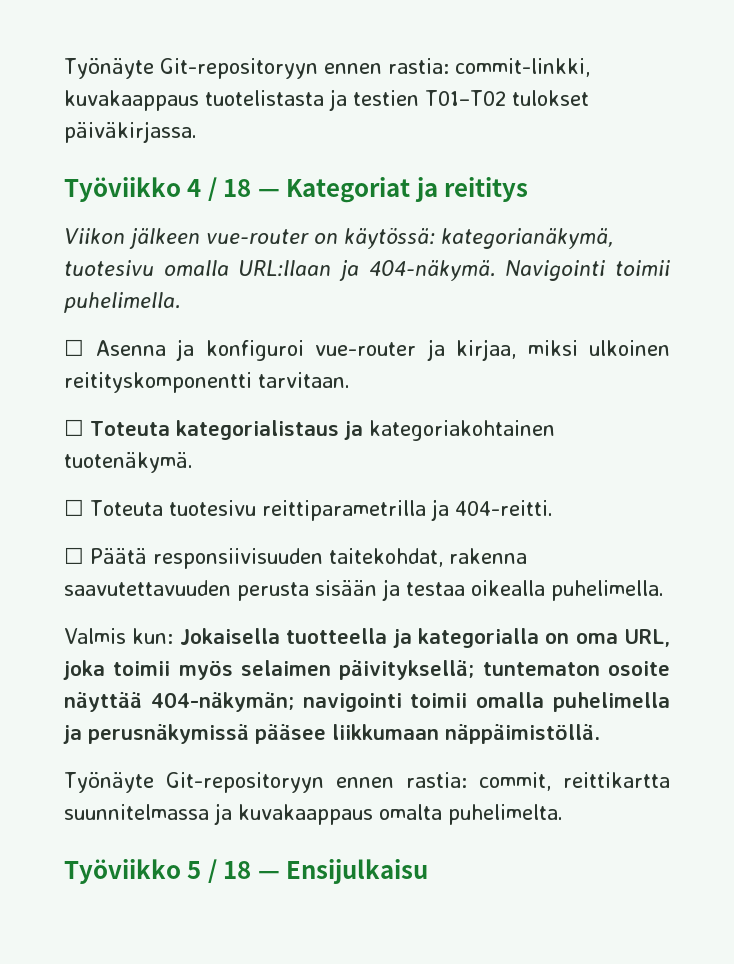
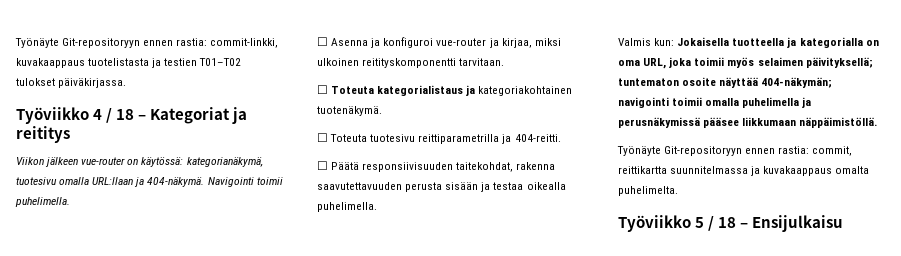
[257,189,280,197] — -> [138,115,147,120] –
[257,871,280,879] — -> [740,223,749,228] –

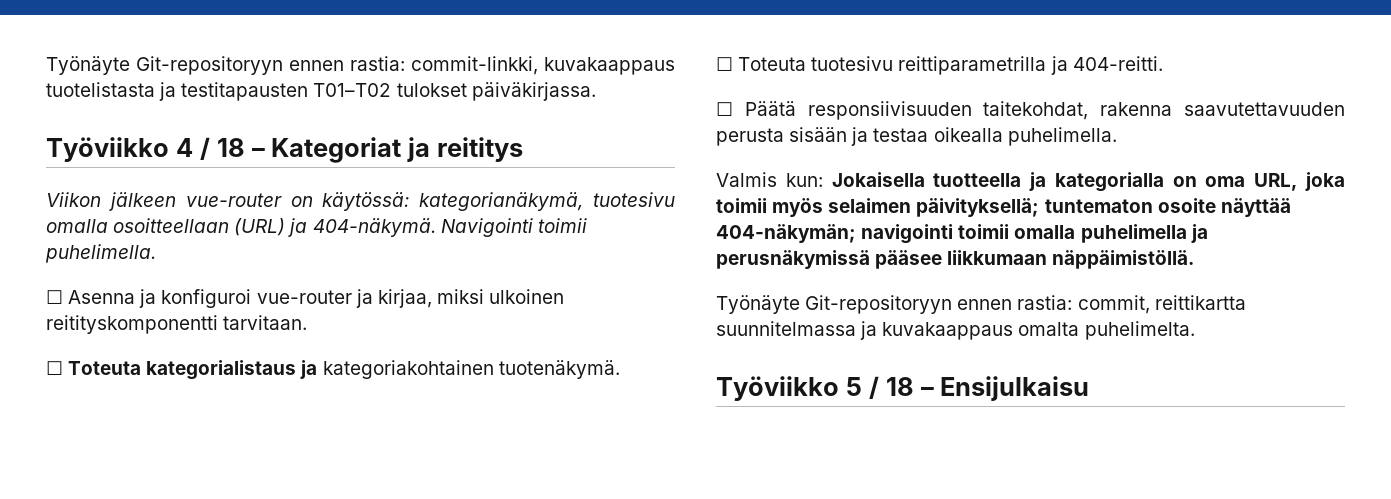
[164,58,198,66] testien -> [181,82,309,101] testitapausten
[92,177,134,185] URL:llaan -> [113,218,286,236] osoitteellaan (URL)

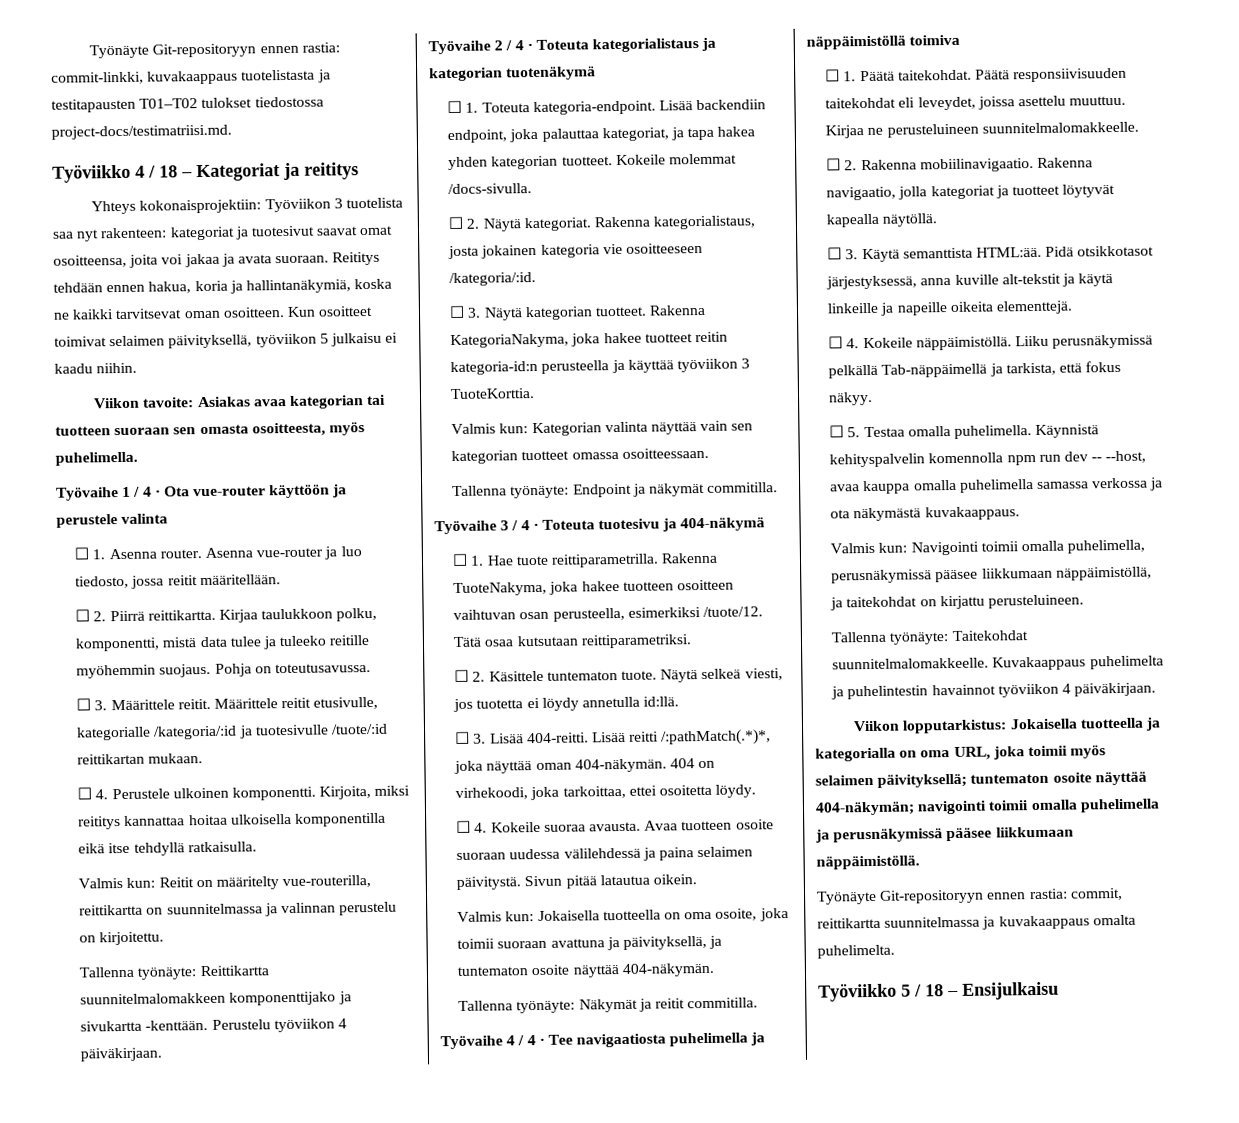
[471,82,596,101] päiväkirjassa. -> [254,96,324,108] [51,124,232,140] tiedostossa project-docs/testimatriisi.md.
[46,192,675,211] [46,218,587,237] [45,244,156,263] [46,289,565,308] [46,315,308,334] [46,361,63,375] Viikon jälkeen vue-router on käytössä: kategorianäkymä, tuotesivu omalla osoitteellaan (URL) ja 404-näkymä. Navigointi toimii puhelimella. // ☐ Asenna ja konfiguroi vue-router ja kirjaa, miksi ulkoinen reitityskomponentti tarvitaan. // ☐ -> [91,197,404,215] [52,225,394,242] [53,251,381,268] [53,278,393,294] [53,305,374,320] [54,332,399,349] [54,362,138,374] [93,394,387,409] [55,422,365,437] [55,451,138,466] [56,484,348,501] [56,513,169,528] [74,546,362,560] [75,574,281,589] [75,607,378,623] [75,635,370,652] [76,663,371,679] [76,696,379,711] [76,723,388,741] [77,753,204,765] [77,785,411,801] [78,812,386,830] [78,841,257,856] [78,875,372,890] [79,901,398,917] [79,931,165,946] [79,965,269,980] [80,991,352,1006] [80,1018,347,1033] [80,1047,163,1062] [428,40,533,55] Yhteys kokonaisprojektiin: Työviikon 3 tuotelista saa nyt rakenteen: kategoriat ja tuotesivut saavat omat osoitteensa, joita voi jakaa ja avata suoraan. Reititys tehdään ennen hakua, koria ja hallintanäkymiä, koska ne kaikki tarvitsevat oman osoitteen. Kun osoitteet toimivat selaimen päivityksellä, työviikon 5 julkaisu ei kaadu niihin. // Viikon tavoite: Asiakas avaa kategorian tai tuotteen suoraan sen omasta osoitteesta, myös puhelimella. // Työvaihe 1 / 4 · Ota vue-router käyttöön ja perustele valinta // ☐ 1. Asenna router. Asenna vue-router ja luo tiedosto, jossa reitit määritellään. // ☐ 2. Piirrä reittikartta. Kirjaa taulukkoon polku, komponentti, mistä data tulee ja tuleeko reitille myöhemmin suojaus. Pohja on toteutusavussa. // ☐ 3. Määrittele reitit. Määrittele reitit etusivulle, kategorialle /kategoria/:id ja tuotesivulle /tuote/:id reittikartan mukaan. // ☐ 4. Perustele ulkoinen komponentti. Kirjoita, miksi reititys kannattaa hoitaa ulkoisella komponentilla eikä itse tehdyllä ratkaisulla. // Valmis kun: Reitit on määritelty vue-routerilla, reittikartta on suunnitelmassa ja valinnan perustelu on kirjoitettu. // Tallenna työnäyte: Reittikartta suunnitelmalomakkeen komponenttijako ja sivukartta -kenttään. Perustelu työviikon 4 päiväkirjaan. // Työvaihe 2 / 4 ·
[322,360,620,379] [716,56,1163,75] [716,101,1345,120] [716,127,1117,146] [716,172,823,187] kategoriakohtainen tuotenäkymä. // ☐ Toteuta tuotesivu reittiparametrilla ja 404-reitti. // ☐ Päätä responsiivisuuden taitekohdat, rakenna saavutettavuuden perusta sisään ja testaa oikealla puhelimella. // Valmis kun: -> [429,66,597,82] [447,99,767,116] [447,126,756,144] [448,153,737,171] [448,183,533,195] [448,215,756,232] [448,242,703,260] [449,271,537,287] [449,304,707,321] [450,331,728,349] [450,358,751,376] [450,388,536,400] [451,420,754,437] [451,447,709,465] [452,482,779,499] [434,517,766,535] [452,552,719,568] [453,579,734,597] [453,606,763,622] [453,634,692,649] [454,668,783,683] [453,696,680,713] [455,729,772,746] [454,758,716,775] [455,784,757,801] [456,819,774,833] [456,846,754,861] [456,874,697,890] [457,907,789,922] [457,935,723,951] [457,962,714,978] [458,997,759,1014] [440,1032,766,1050] [806,34,961,50] [825,67,1128,83] [825,95,1127,111] [825,121,1139,139] [826,157,1093,173] [826,183,1116,201] [826,213,938,228] [827,245,1155,263] [826,273,1114,290] [827,300,1073,316] [828,334,1154,351] [828,360,1122,379] [828,391,874,406] [829,424,1100,439] [829,450,1147,468] [830,477,1164,495] [830,506,1020,522] [830,539,1146,556] [831,566,1152,584] [830,594,1084,611] [831,630,1028,645] [832,655,1164,671] [831,682,1157,700] [853,719,1008,734] kategorian tuotenäkymä // ☐ 1. Toteuta kategoria-endpoint. Lisää backendiin endpoint, joka palauttaa kategoriat, ja tapa hakea yhden kategorian tuotteet. Kokeile molemmat /docs-sivulla. // ☐ 2. Näytä kategoriat. Rakenna kategorialistaus, josta jokainen kategoria vie osoitteeseen /kategoria/:id. // ☐ 3. Näytä kategorian tuotteet. Rakenna KategoriaNakyma, joka hakee tuotteet reitin kategoria-id:n perusteella ja käyttää työviikon 3 TuoteKorttia. // Valmis kun: Kategorian valinta näyttää vain sen kategorian tuotteet omassa osoitteessaan. // Tallenna työnäyte: Endpoint ja näkymät commitilla. // Työvaihe 3 / 4 · Toteuta tuotesivu ja 404-näkymä // ☐ 1. Hae tuote reittiparametrilla. Rakenna TuoteNakyma, joka hakee tuotteen osoitteen vaihtuvan osan perusteella, esimerkiksi /tuote/12. Tätä osaa kutsutaan reittiparametriksi. // ☐ 2. Käsittele tuntematon tuote. Näytä selkeä viesti, jos tuotetta ei löydy annetulla id:llä. // ☐ 3. Lisää 404-reitti. Lisää reitti /:pathMatch(.*)*, joka näyttää oman 404-näkymän. 404 on virhekoodi, joka tarkoittaa, ettei osoitetta löydy. // ☐ 4. Kokeile suoraa avausta. Avaa tuotteen osoite suoraan uudessa välilehdessä ja paina selaimen päivitystä. Sivun pitää latautua oikein. // Valmis kun: Jokaisella tuotteella on oma osoite, joka toimii suoraan avattuna ja päivityksellä, ja tuntematon osoite näyttää 404-näkymän. // Tallenna työnäyte: Näkymät ja reitit commitilla. // Työvaihe 4 / 4 · Tee navigaatiosta puhelimella ja näppäimistöllä toimiva // ☐ 1. Päätä taitekohdat. Päätä responsiivisuuden taitekohdat eli leveydet, joissa asettelu muuttuu. Kirjaa ne perusteluineen suunnitelmalomakkeelle. // ☐ 2. Rakenna mobiilinavigaatio. Rakenna navigaatio, jolla kategoriat ja tuotteet löytyvät kapealla näytöllä. // ☐ 3. Käytä semanttista HTML:ää. Pidä otsikkotasot järjestyksessä, anna kuville alt-tekstit ja käytä linkeille ja napeille oikeita elementtejä. // ☐ 4. Kokeile näppäimistöllä. Liiku perusnäkymissä pelkällä Tab-näppäimellä ja tarkista, että fokus näkyy. // ☐ 5. Testaa omalla puhelimella. Käynnistä kehityspalvelin komennolla npm run dev -- --host, avaa kauppa omalla puhelimella samassa verkossa ja ota näkymästä kuvakaappaus. // Valmis kun: Navigointi toimii omalla puhelimella, perusnäkymissä pääsee liikkumaan näppäimistöllä, ja taitekohdat on kirjattu perusteluineen. // Tallenna työnäyte: Taitekohdat suunnitelmalomakkeelle. Kuvakaappaus puhelimelta ja puhelintestin havainnot työviikon 4 päiväkirjaan. // Viikon lopputarkistus:

